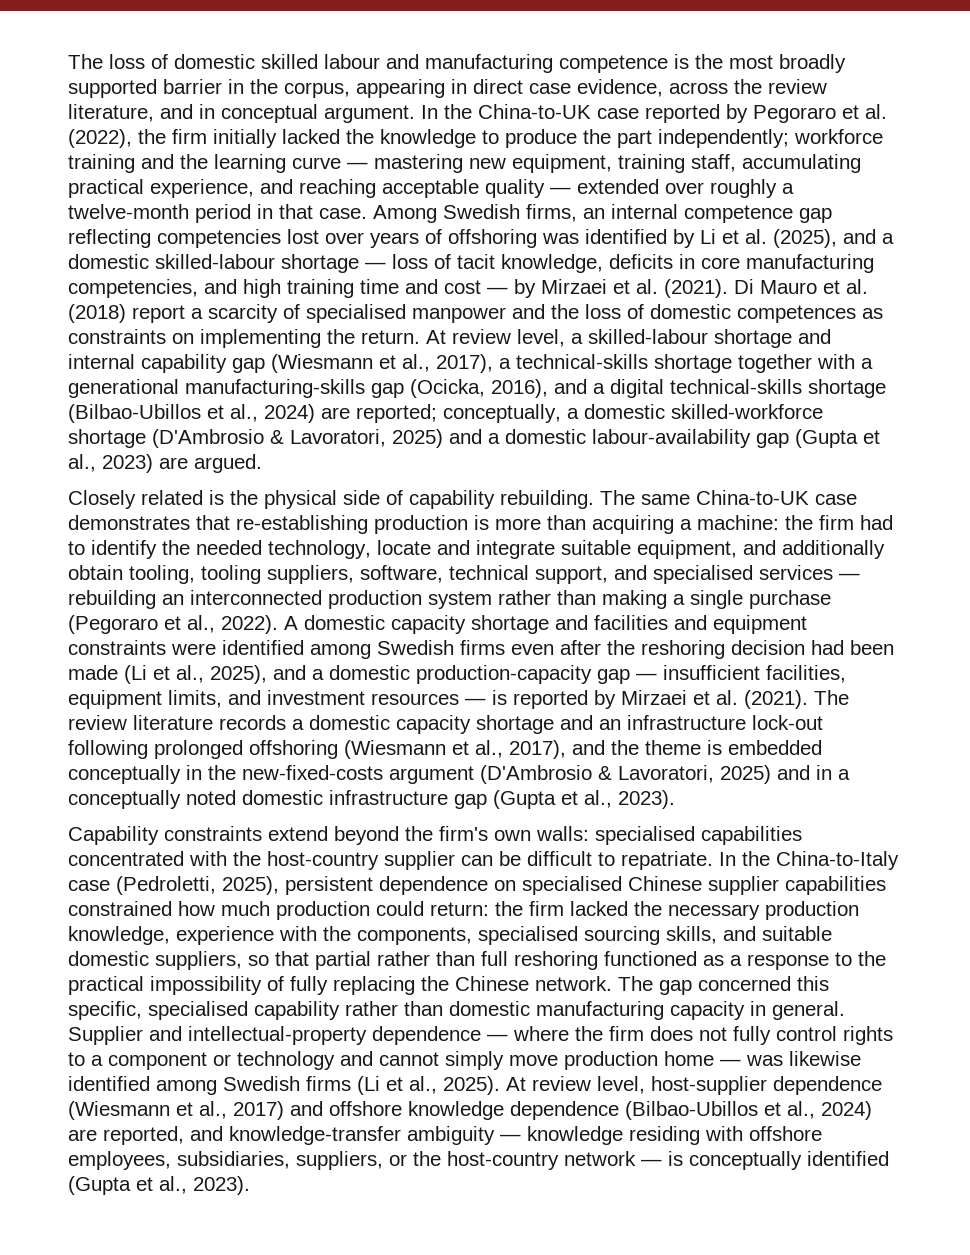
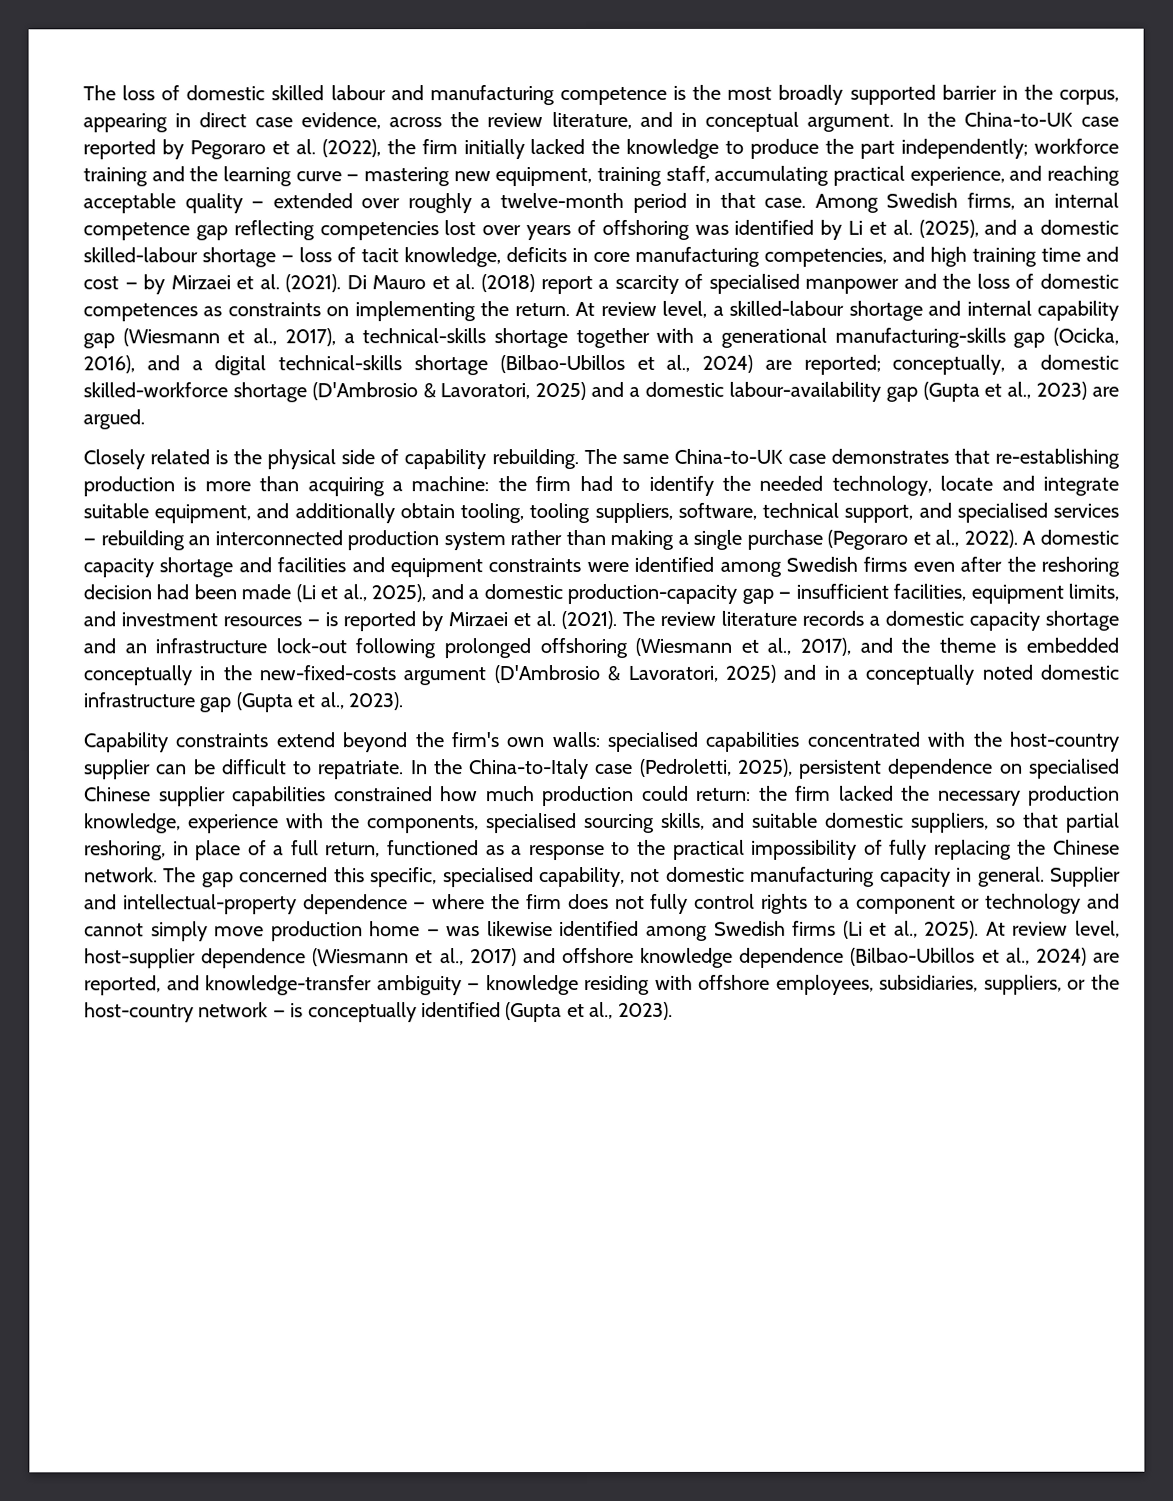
[377,951,598,970] rather than full reshoring -> [84,840,381,861] reshoring, in place of a full return,
[254,1001,443,1020] capability rather than -> [539,866,661,888] capability, not

